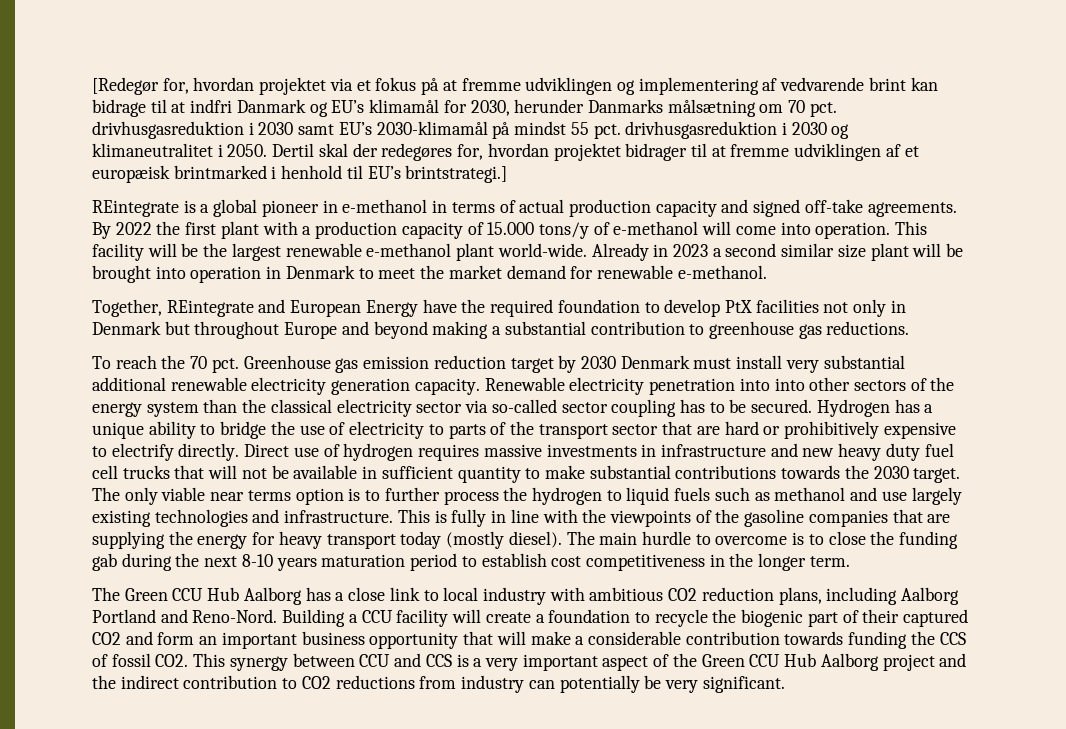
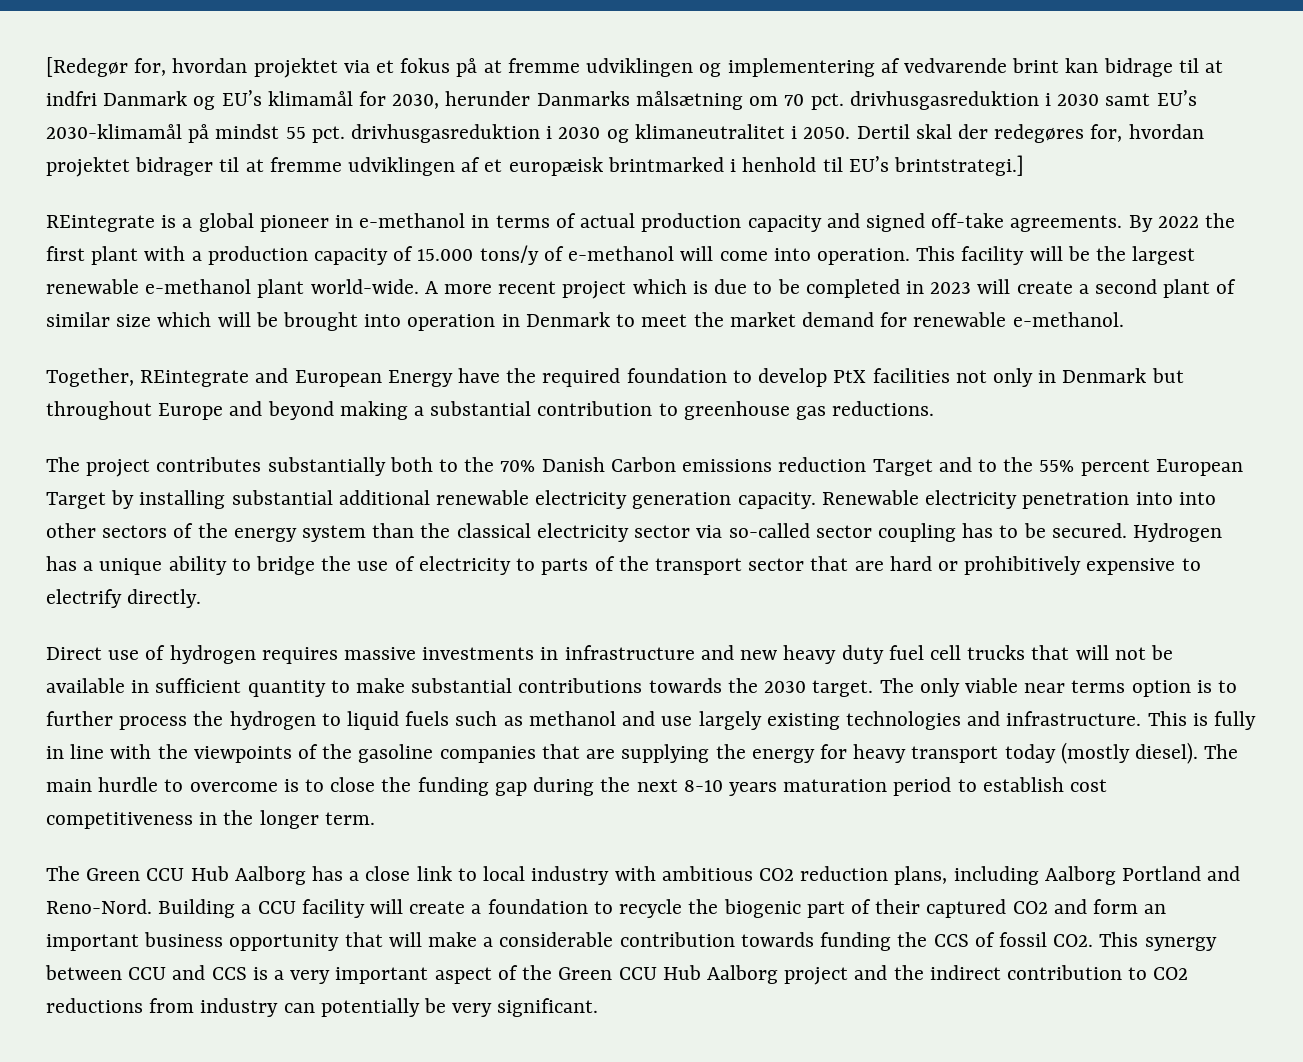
[591,243,777,261] Already in 2023 a second -> [424,279,1237,299] A more recent project which is due to be completed in 2023 will create a second plant of
[870,243,909,261] plant -> [157,312,212,327] which
[92,355,819,373] To reach the 70 pct. Greenhouse gas emission reduction target by 2030 Denmark must install very -> [46,457,1243,477] [46,490,226,509] The project contributes substantially both to the 70% Danish Carbon emissions reduction Target and to the 55% percent European Target by installing
(240, 452) none -> (202, 598) //
[92,553,117,571] gab -> [494,782,527,796] gap

